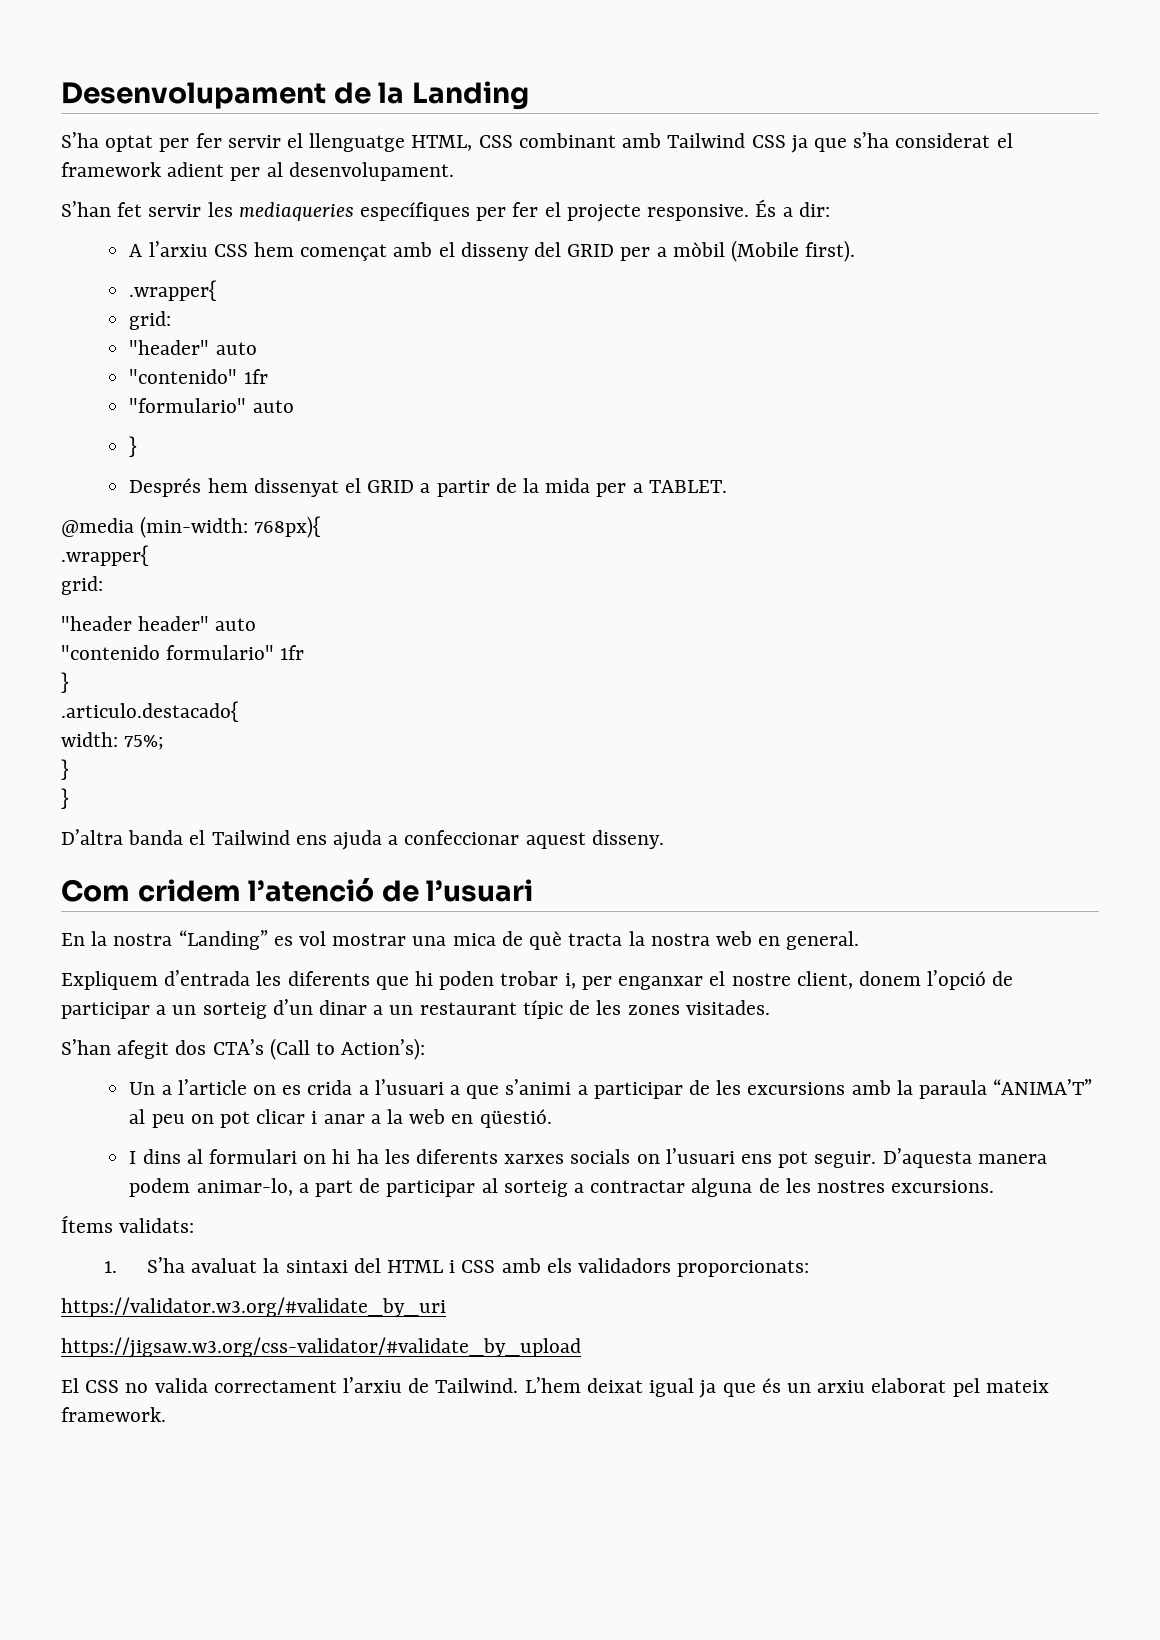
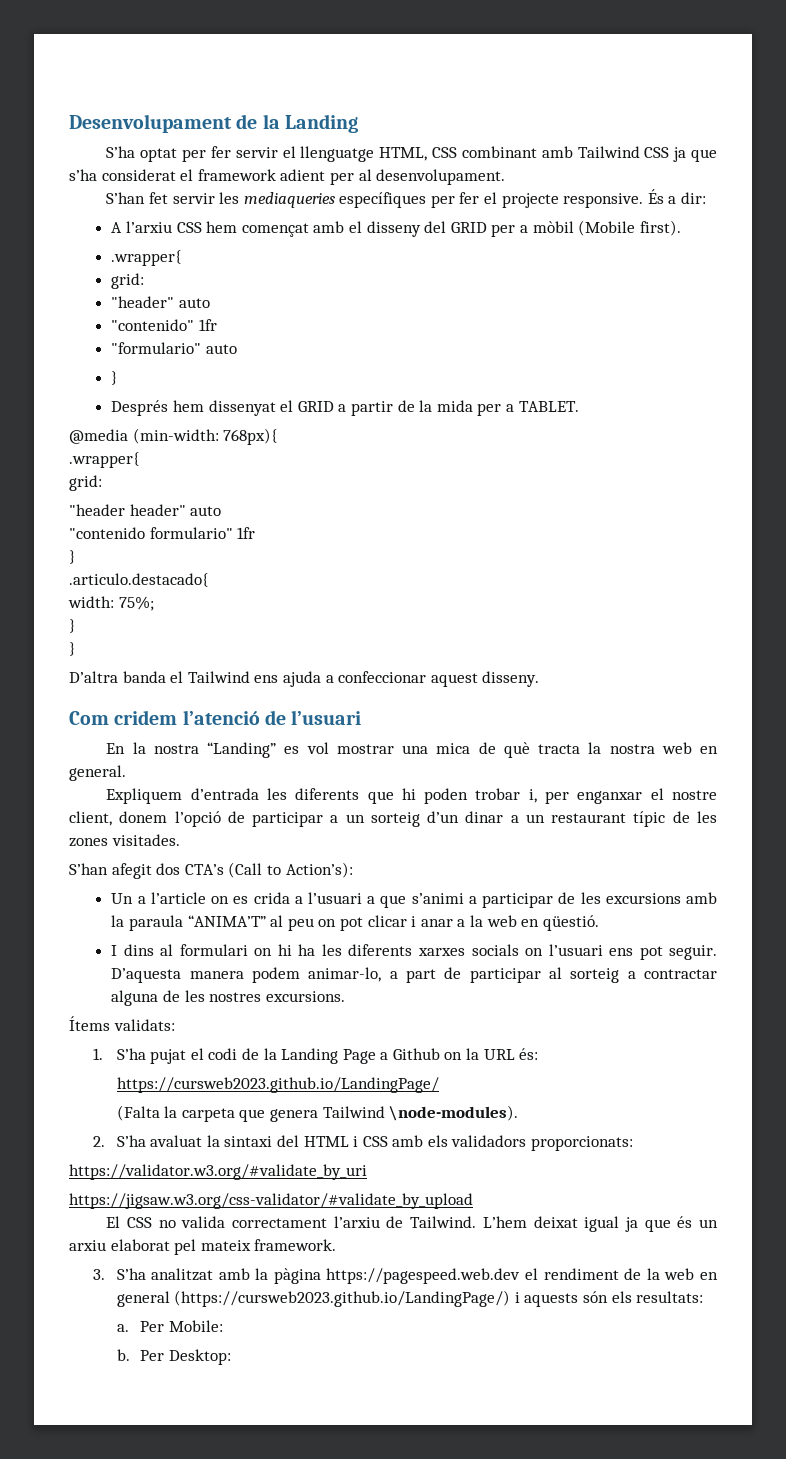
(185, 1265) none -> [150,1048,539,1064] [116,1077,439,1093] [116,1105,519,1122] [92,1135,146,1147] pujat el codi de la Landing Page a Github on la URL és: // https://cursweb2023.github.io/LandingPage/ // (Falta la carpeta que genera Tailwind \node-modules). // 2. S’ha
(166, 1414) none -> [92,1268,718,1284] [116,1290,704,1307] [116,1320,223,1332] [116,1349,231,1365] // 3. S’ha analitzat amb la pàgina https://pagespeed.web.dev el rendiment de la web en general (https://cursweb2023.github.io/LandingPage/) i aquests són els resultats: // a. Per Mobile: // b. Per Desktop:

